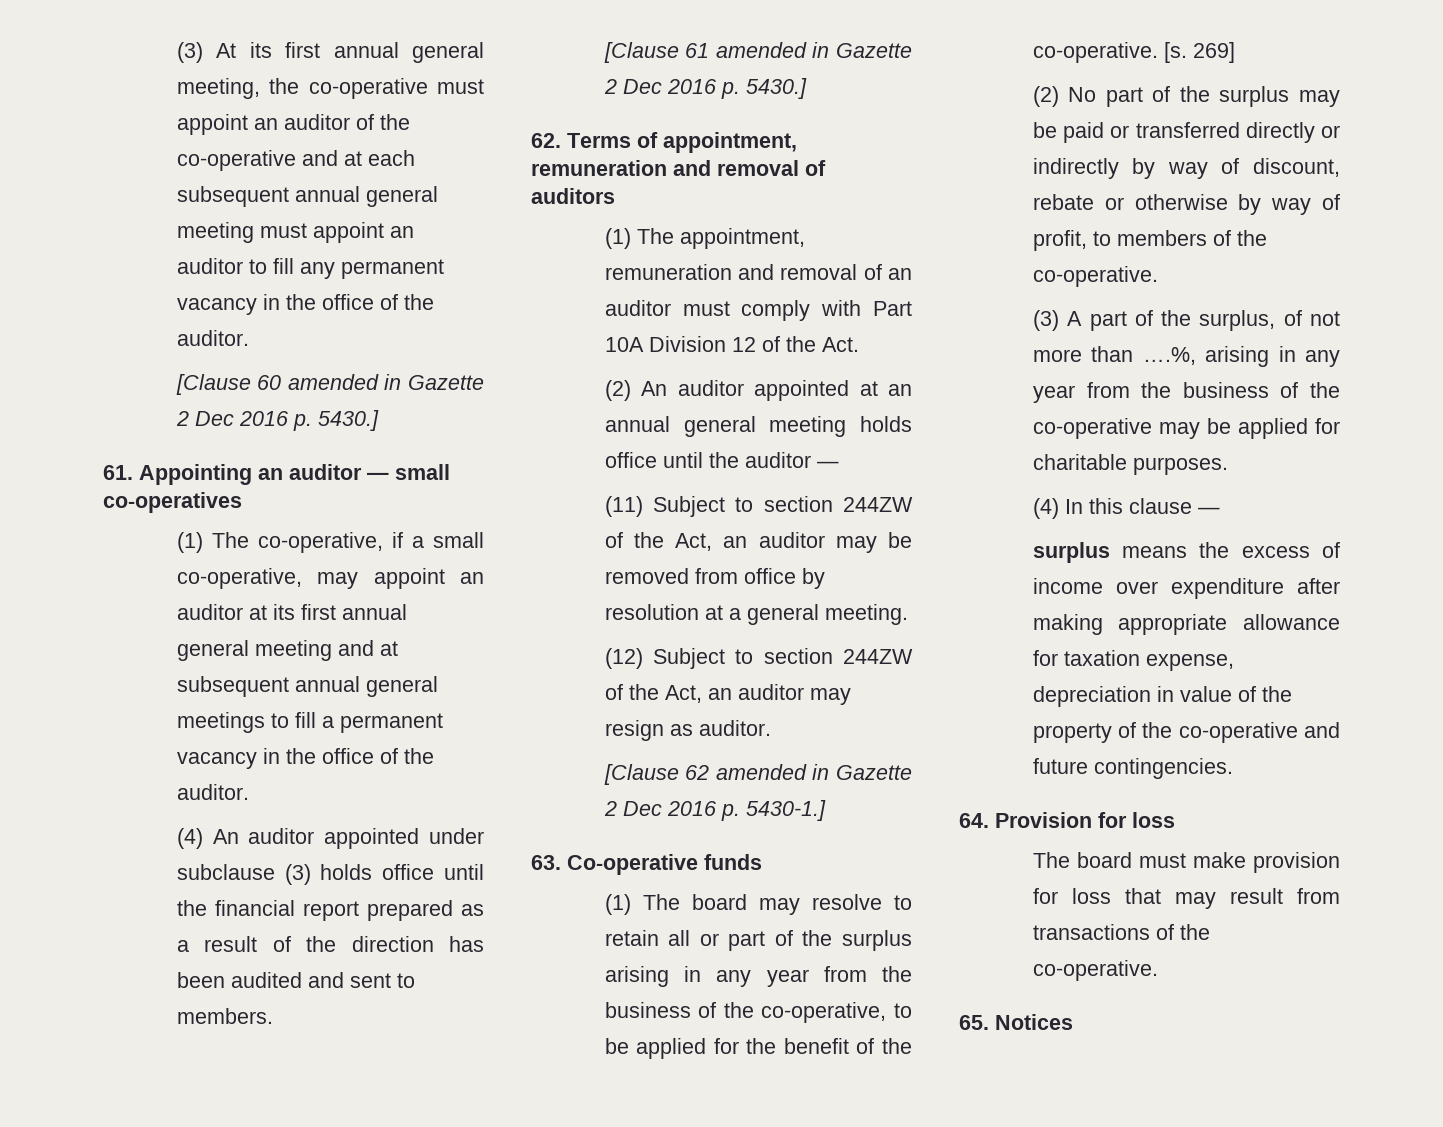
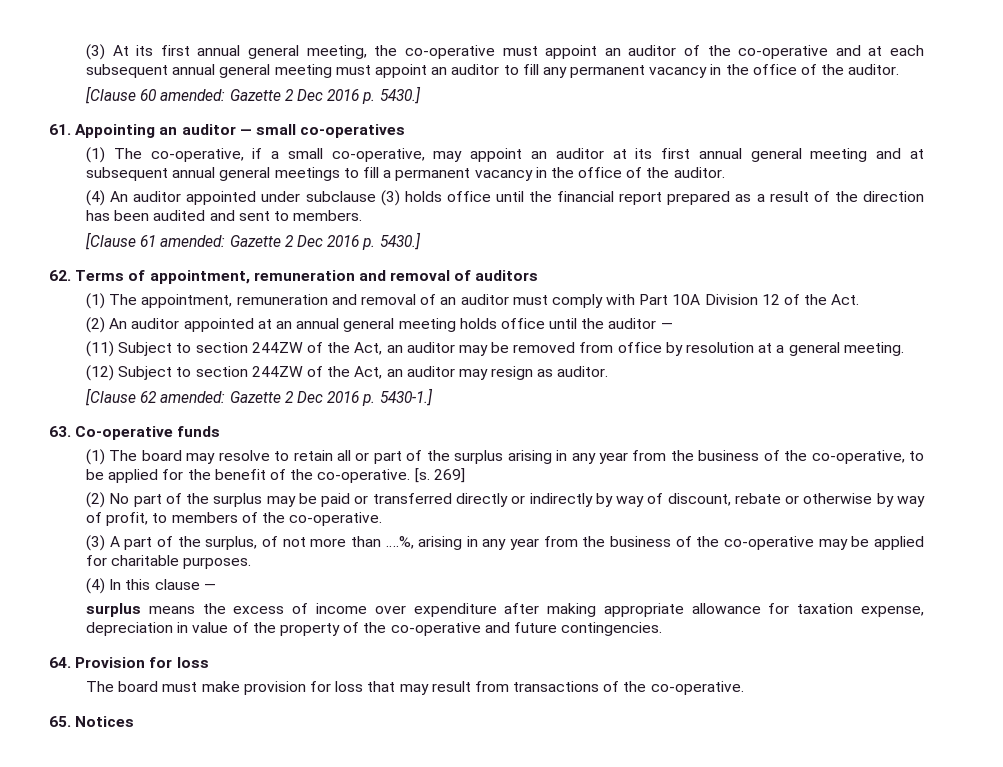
[287,374,402,390] amended in -> [160,89,226,101] amended:
[715,42,830,58] amended in -> [160,235,226,247] amended:
[715,764,830,780] amended in -> [160,391,226,403] amended:

